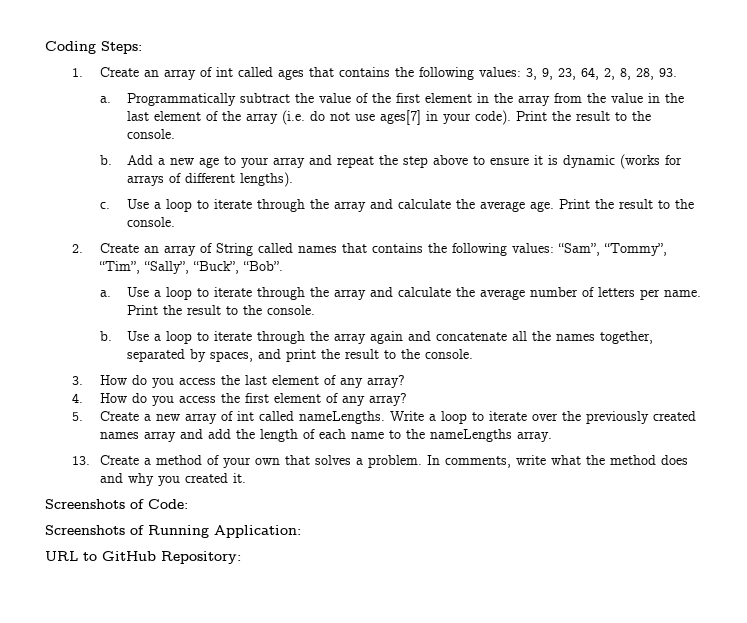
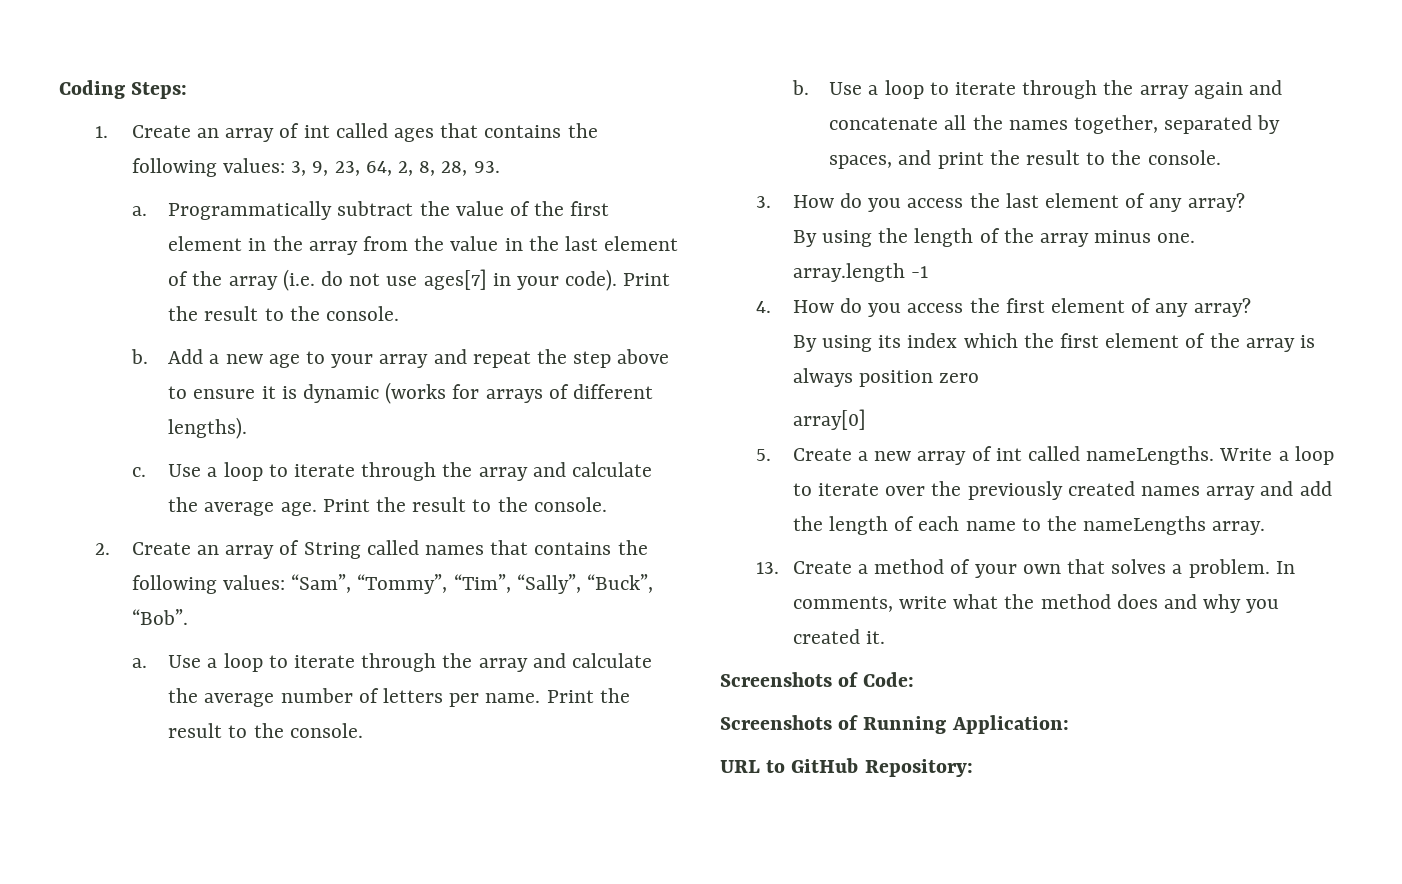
(405, 381) none -> [792,228,1196,247] [792,263,928,282] // By using the length of the array minus one. // array.length -1
(407, 399) none -> [792,333,1316,352] [792,368,980,387] [792,409,866,430] // By using its index which the first element of the array is always position zero // array[0]

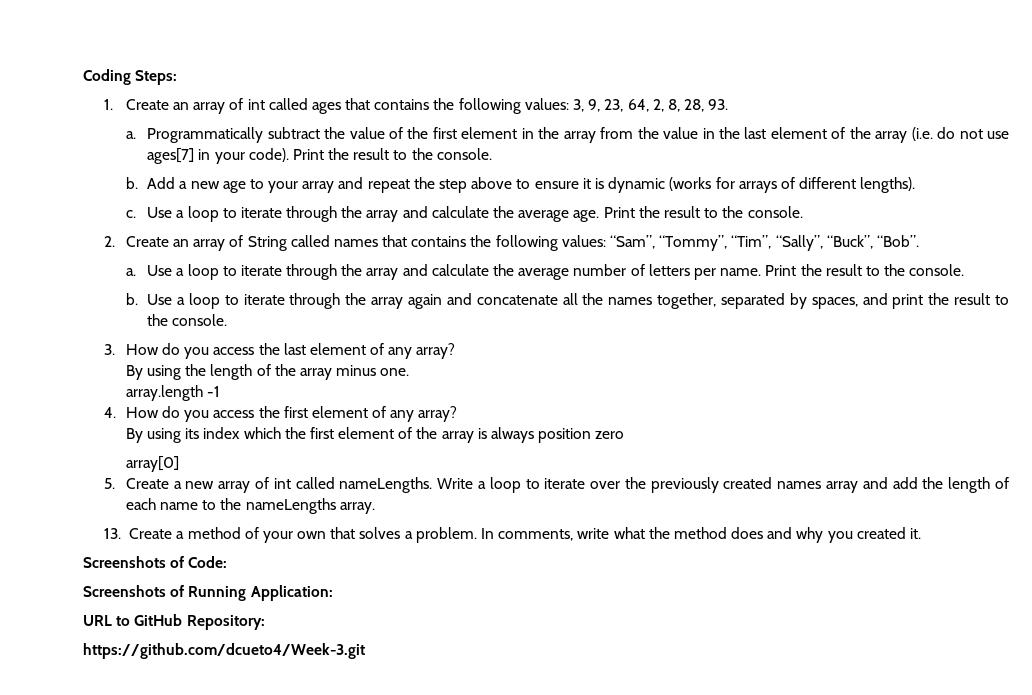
(973, 768) none -> [83,643,365,659] // https://github.com/dcueto4/Week-3.git

